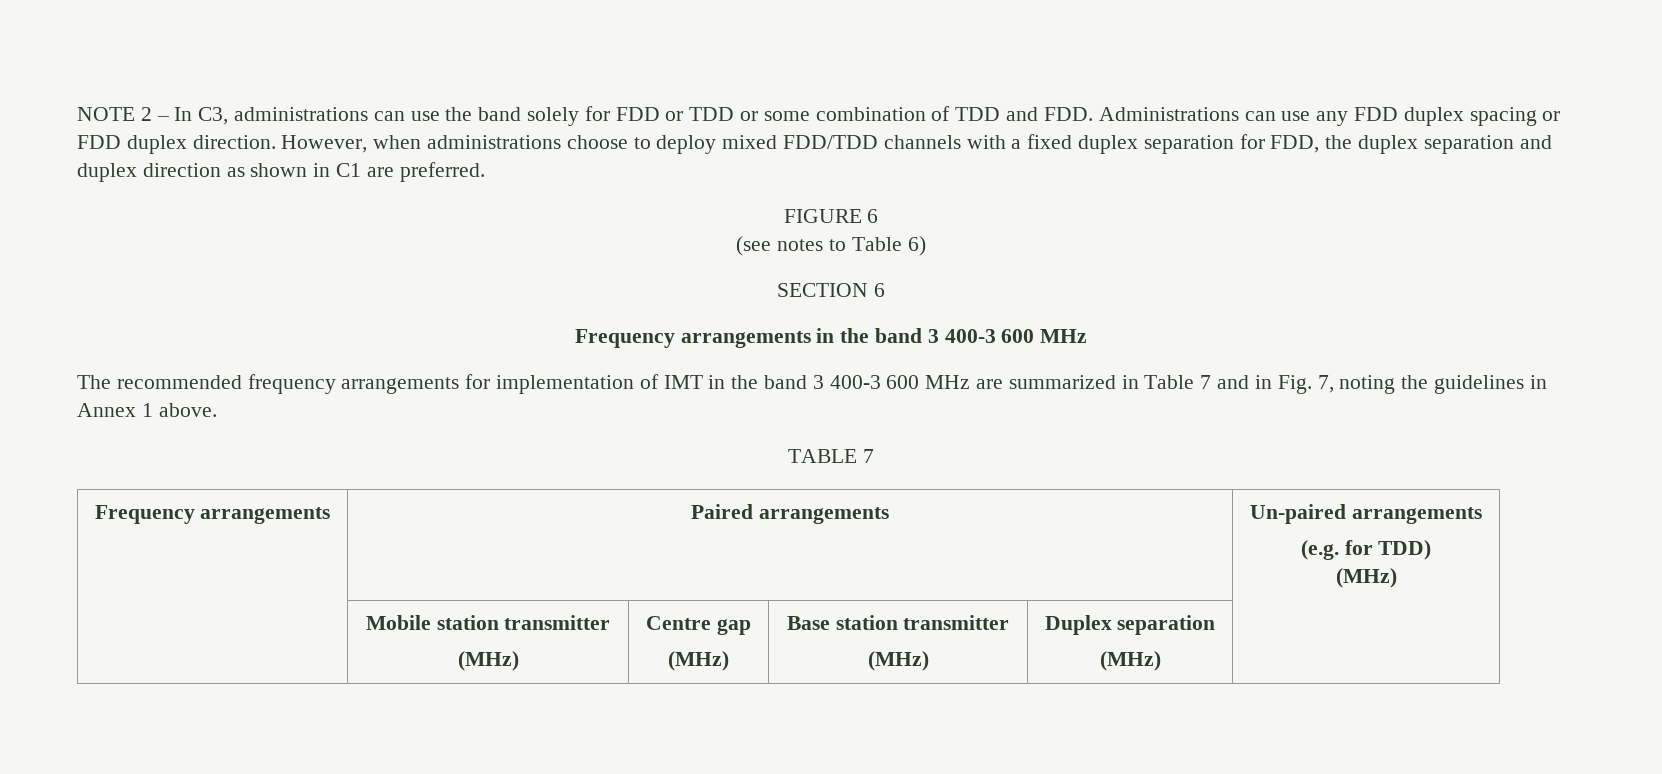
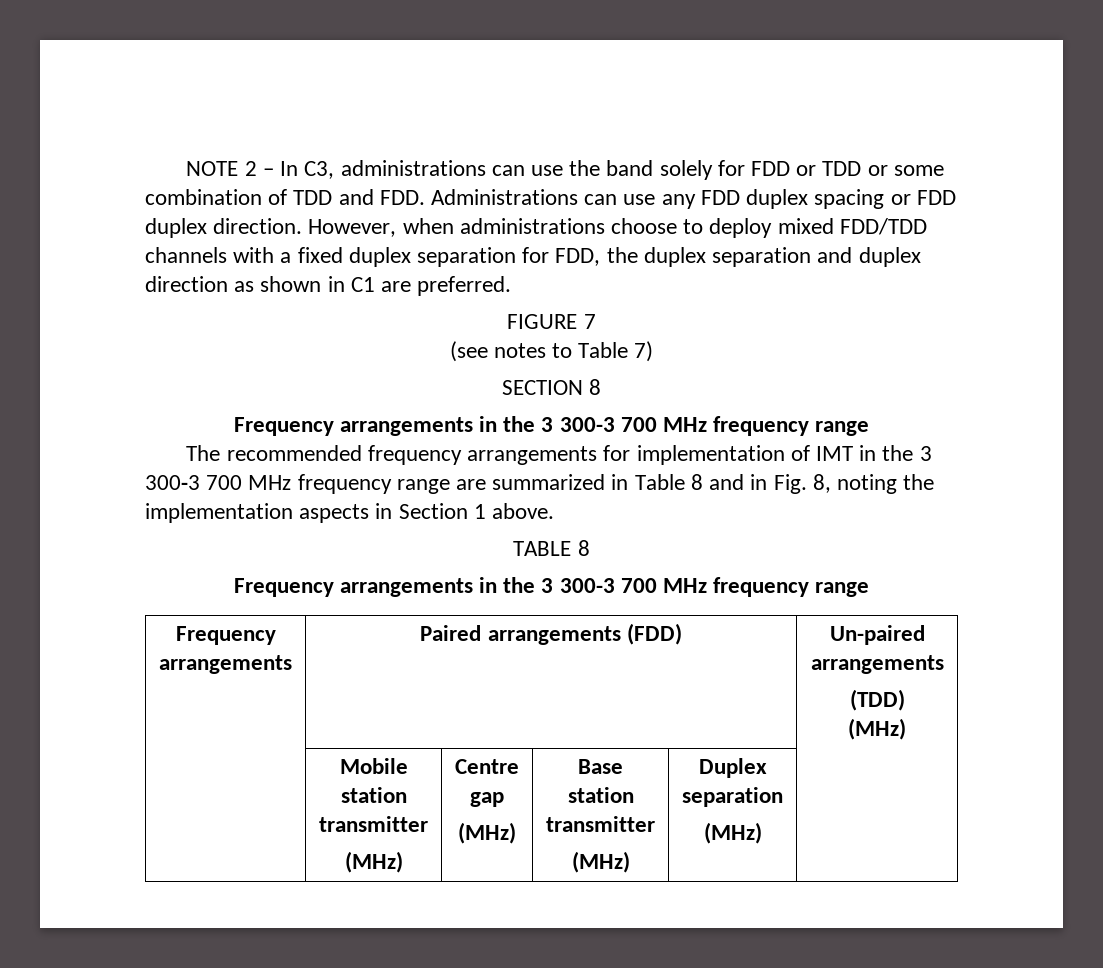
[867,209,879,223] 6 -> [583,314,596,329] 7
[907,236,926,256] 6) -> [634,341,654,362] 7)
[873,283,885,297] [574,328,1088,348] 6 // Frequency arrangements in the band 3 400-3 600 MHz -> [589,379,602,395] [233,416,870,436] 8 // Frequency arrangements in the 3 300-3 700 MHz frequency range
[764,375,971,389] band 3 400-3 600 MHz -> [919,446,932,461] [145,474,450,494] 3 300-3 700 MHz frequency range
[1200,375,1212,389] 7 -> [690,474,703,490] 8
[1317,375,1334,393] 7, -> [812,474,831,493] 8,
[1433,375,1547,394] [77,403,136,417] guidelines in Annex -> [145,503,468,523] implementation aspects in Section
[862,449,874,463] 7 -> [577,540,590,556] [233,577,870,597] 8 // Frequency arrangements in the 3 300-3 700 MHz frequency range
(889, 515) none -> [626,623,682,645] (FDD)
[1300,540,1432,560] (e.g. for TDD) -> [849,689,905,711] (TDD)

